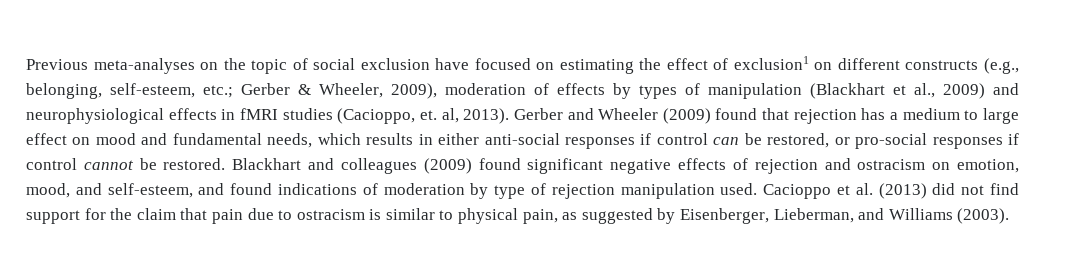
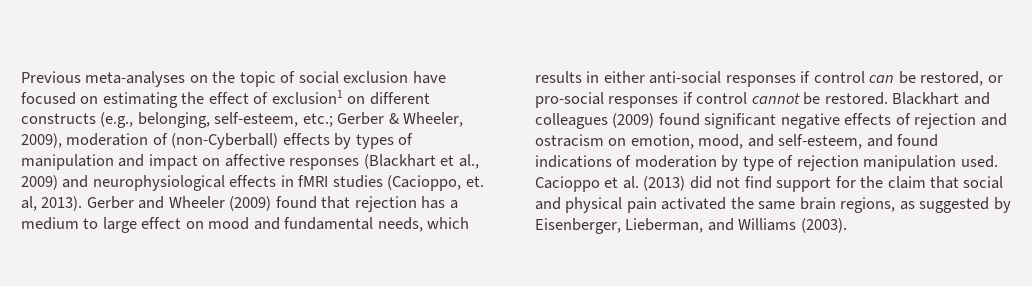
(549, 89) none -> [171,133,279,149] (non-Cyberball)
(802, 91) none -> [118,154,360,170] and impact on affective responses
[211,208,558,224] pain due to ostracism is similar to physical pain, -> [963,176,1004,189] [535,197,896,213] social and physical pain activated the same brain regions,

